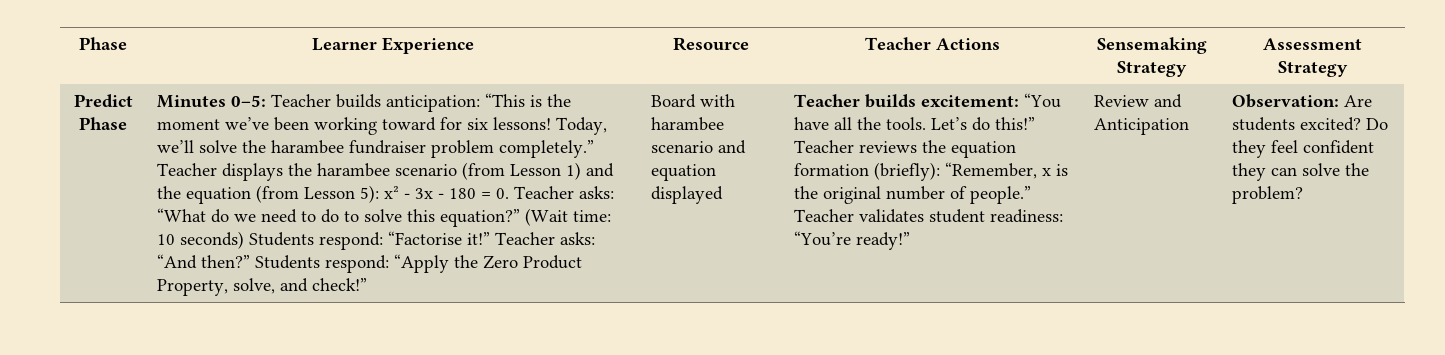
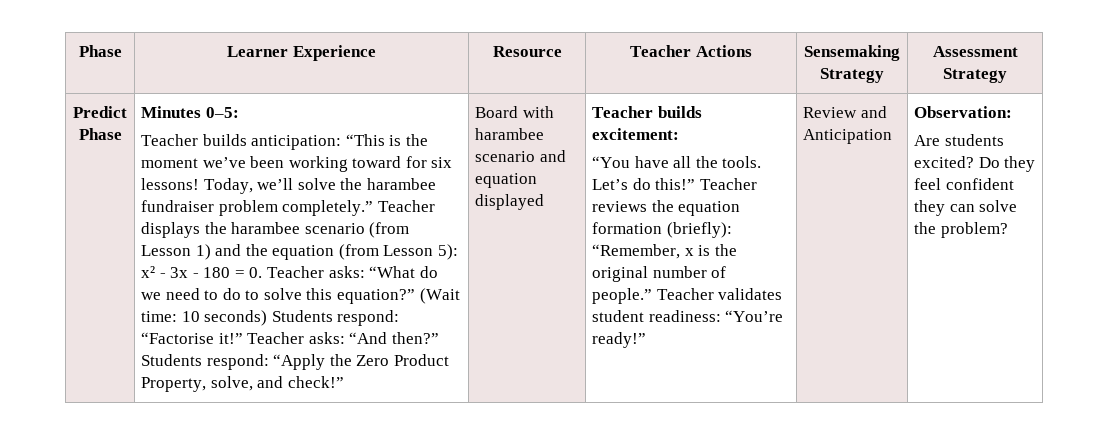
(266, 101) none -> (239, 112) //
(1019, 101) none -> (679, 134) //
(1339, 101) none -> (1012, 112) //

